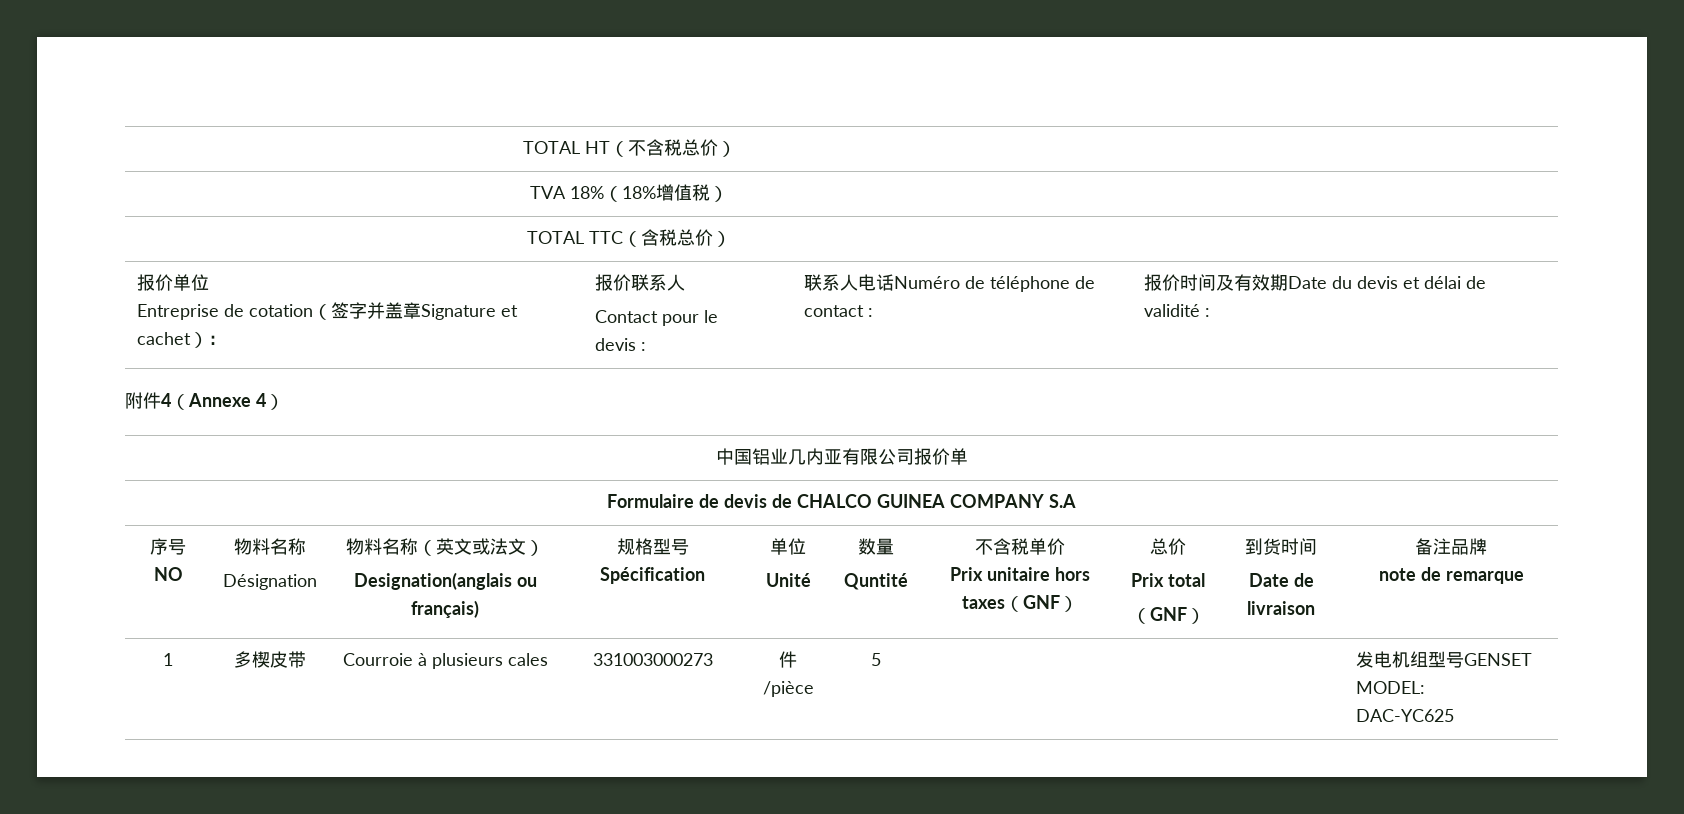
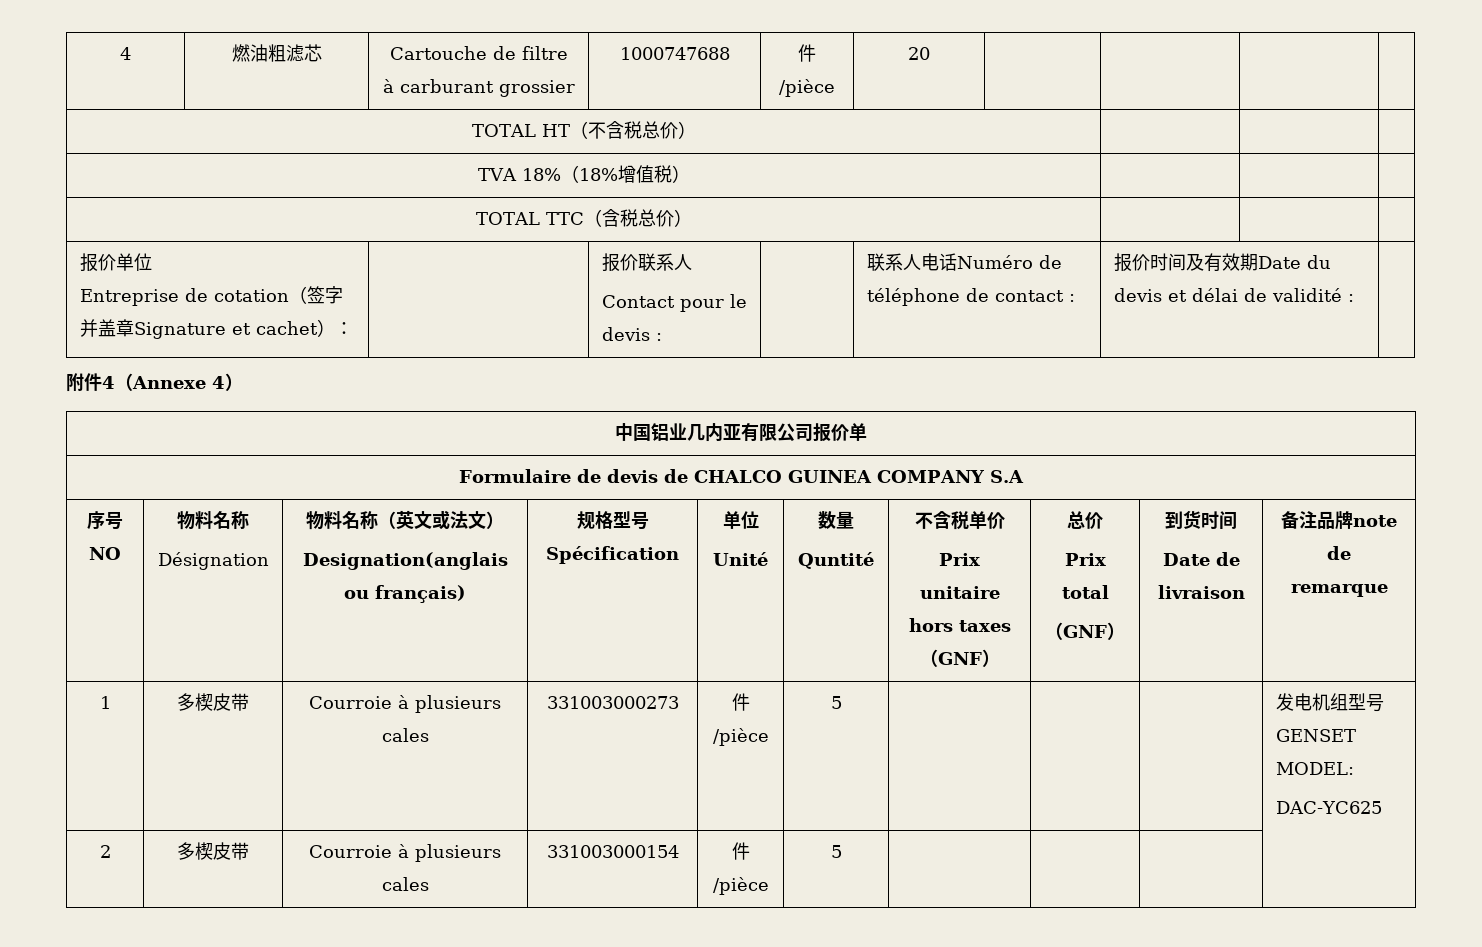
(522, 147) none -> [120,47,131,60] [231,44,322,62] [389,46,568,60] [382,79,575,97] [619,47,730,60] [798,44,816,62] [779,79,835,97] [908,47,930,60] 4 | 燃油粗滤芯 | Cartouche de filtre à carburant grossier | 1000747688 | 件/pièce | 20 | | | | //
(1487, 546) // -> (1353, 520) none
(1455, 715) none -> [99,845,111,858] [177,842,249,860] [309,844,501,862] [381,877,429,891] [546,845,679,858] [731,842,750,860] [712,877,769,895] [830,845,842,858] // 2 | 多楔皮带 | Courroie à plusieurs cales | 331003000154 | 件/pièce | 5 | | | |

